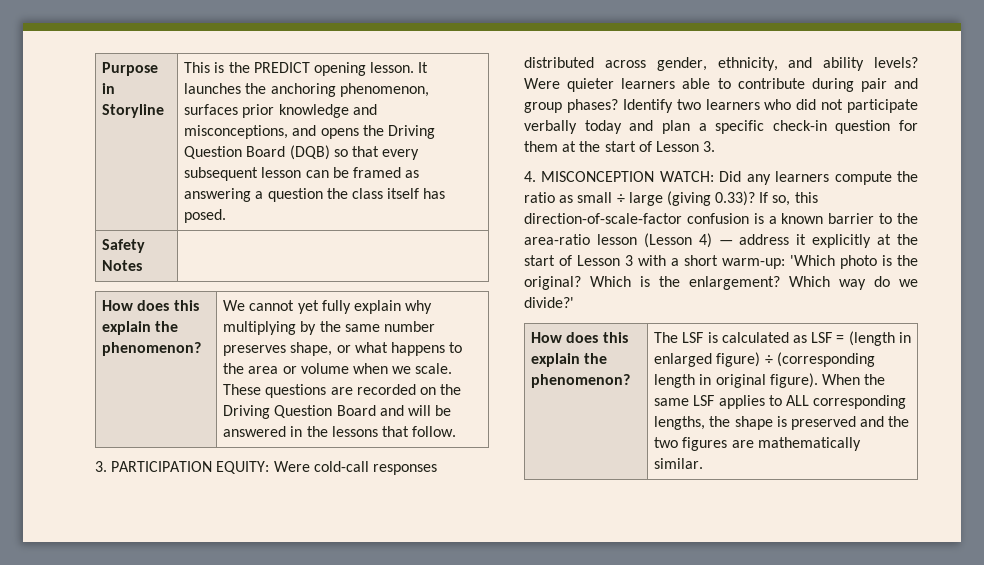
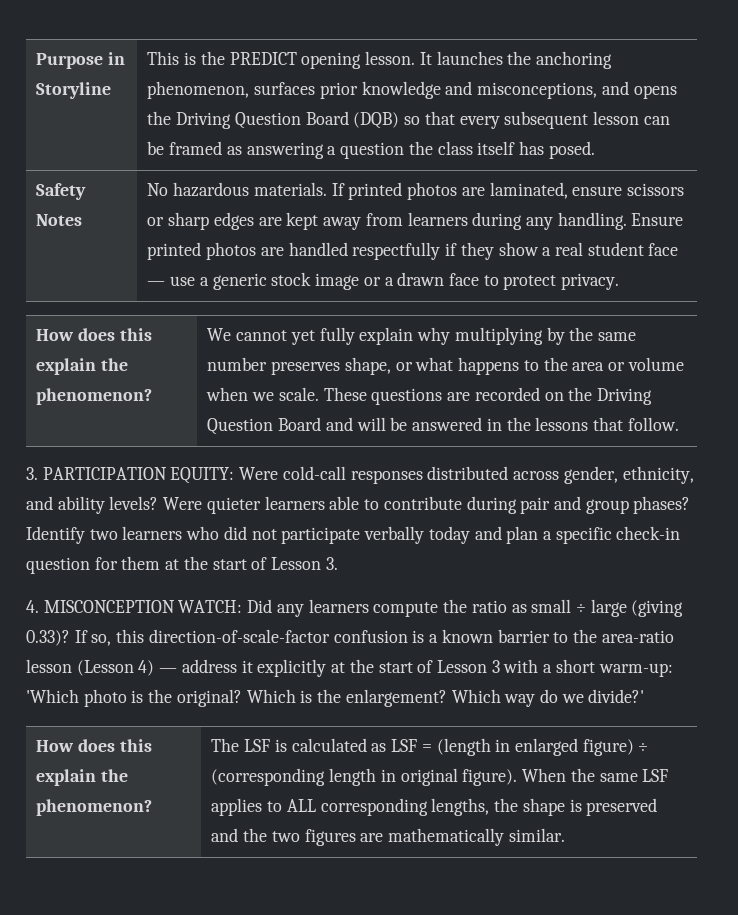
(143, 265) none -> [147,182,684,200] [147,212,684,230] [147,242,679,260] [147,272,620,290] No hazardous materials. If printed photos are laminated, ensure scissors or sharp edges are kept away from learners during any handling. Ensure printed photos are handled respectfully if they show a real student face — use a generic stock image or a drawn face to protect privacy.

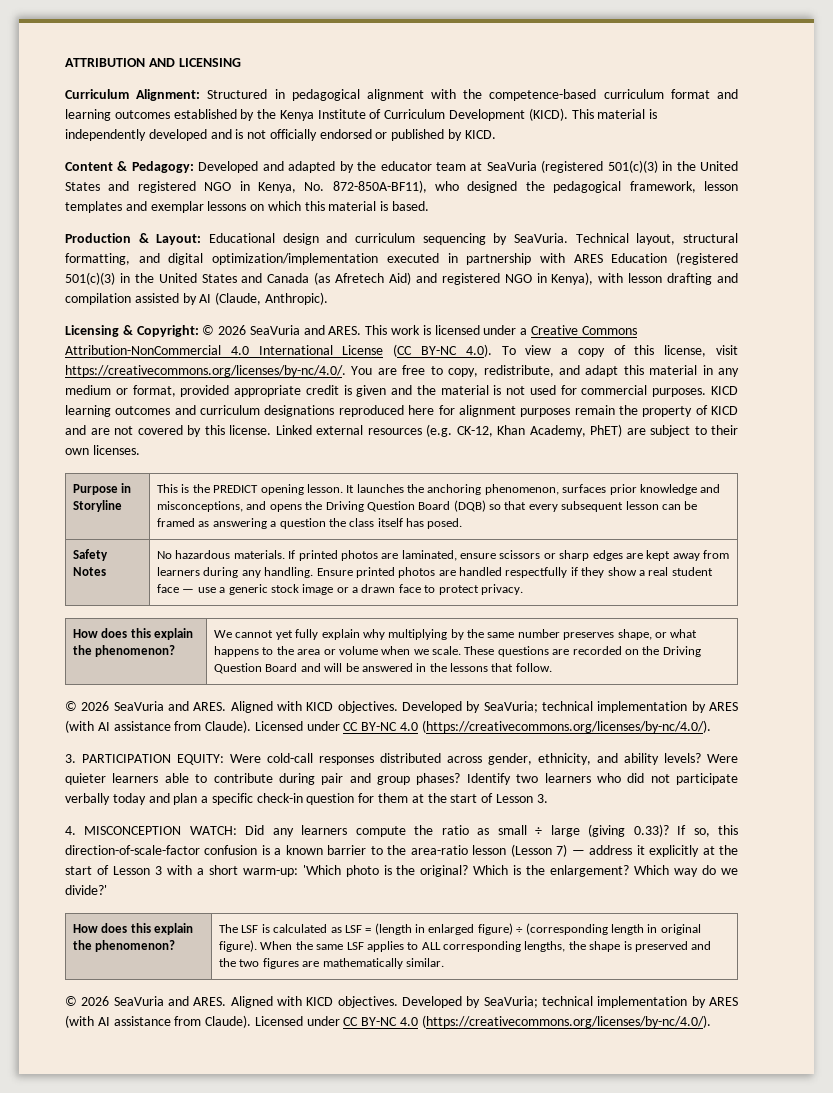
(36, 61) none -> [65,58,241,67] [65,89,738,101] [65,108,658,121] [65,129,496,141] [65,160,738,173] [65,180,738,193] [65,201,430,213] [65,233,738,245] [65,252,738,265] [65,272,739,285] [65,292,328,305] [65,325,637,337] [65,344,739,357] [65,365,739,377] [65,385,738,397] [65,405,738,417] [65,424,738,437] [65,445,140,455] ATTRIBUTION AND LICENSING // Curriculum Alignment: Structured in pedagogical alignment with the competence-based curriculum format and learning outcomes established by the Kenya Institute of Curriculum Development (KICD). This material is independently developed and is not officially endorsed or published by KICD. // Content & Pedagogy: Developed and adapted by the educator team at SeaVuria (registered 501(c)(3) in the United States and registered NGO in Kenya, No. 872-850A-BF11), who designed the pedagogical framework, lesson templates and exemplar lessons on which this material is based. // Production & Layout: Educational design and curriculum sequencing by SeaVuria. Technical layout, structural formatting, and digital optimization/implementation executed in partnership with ARES Education (registered 501(c)(3) in the United States and Canada (as Afretech Aid) and registered NGO in Kenya), with lesson drafting and compilation assisted by AI (Claude, Anthropic). // Licensing & Copyright: © 2026 SeaVuria and ARES. This work is licensed under a Creative Commons Attribution-NonCommercial 4.0 International License (CC BY-NC 4.0). To view a copy of this license, visit https://creativecommons.org/licenses/by-nc/4.0/. You are free to copy, redistribute, and adapt this material in any medium or format, provided appropriate credit is given and the material is not used for commercial purposes. KICD learning outcomes and curriculum designations reproduced here for alignment purposes remain the property of KICD and are not covered by this license. Linked external resources (e.g. CK-12, Khan Academy, PhET) are subject to their own licenses. //
(679, 424) none -> [65,701,739,713] [65,720,711,733] // © 2026 SeaVuria and ARES. Aligned with KICD objectives. Developed by SeaVuria; technical implementation by ARES (with AI assistance from Claude). Licensed under CC BY-NC 4.0 (https://creativecommons.org/licenses/by-nc/4.0/).
[138,660,155,676] 4) -> [556,844,568,857] 7)
(565, 835) none -> [65,996,739,1008] [65,1015,711,1028] // © 2026 SeaVuria and ARES. Aligned with KICD objectives. Developed by SeaVuria; technical implementation by ARES (with AI assistance from Claude). Licensed under CC BY-NC 4.0 (https://creativecommons.org/licenses/by-nc/4.0/).

